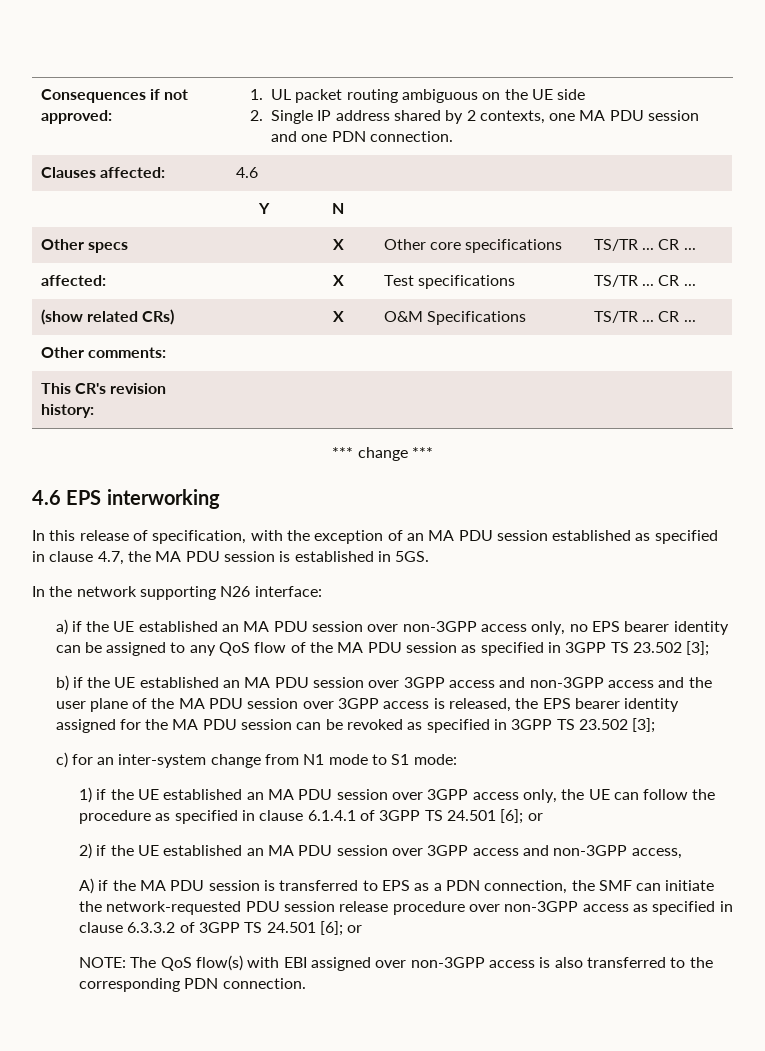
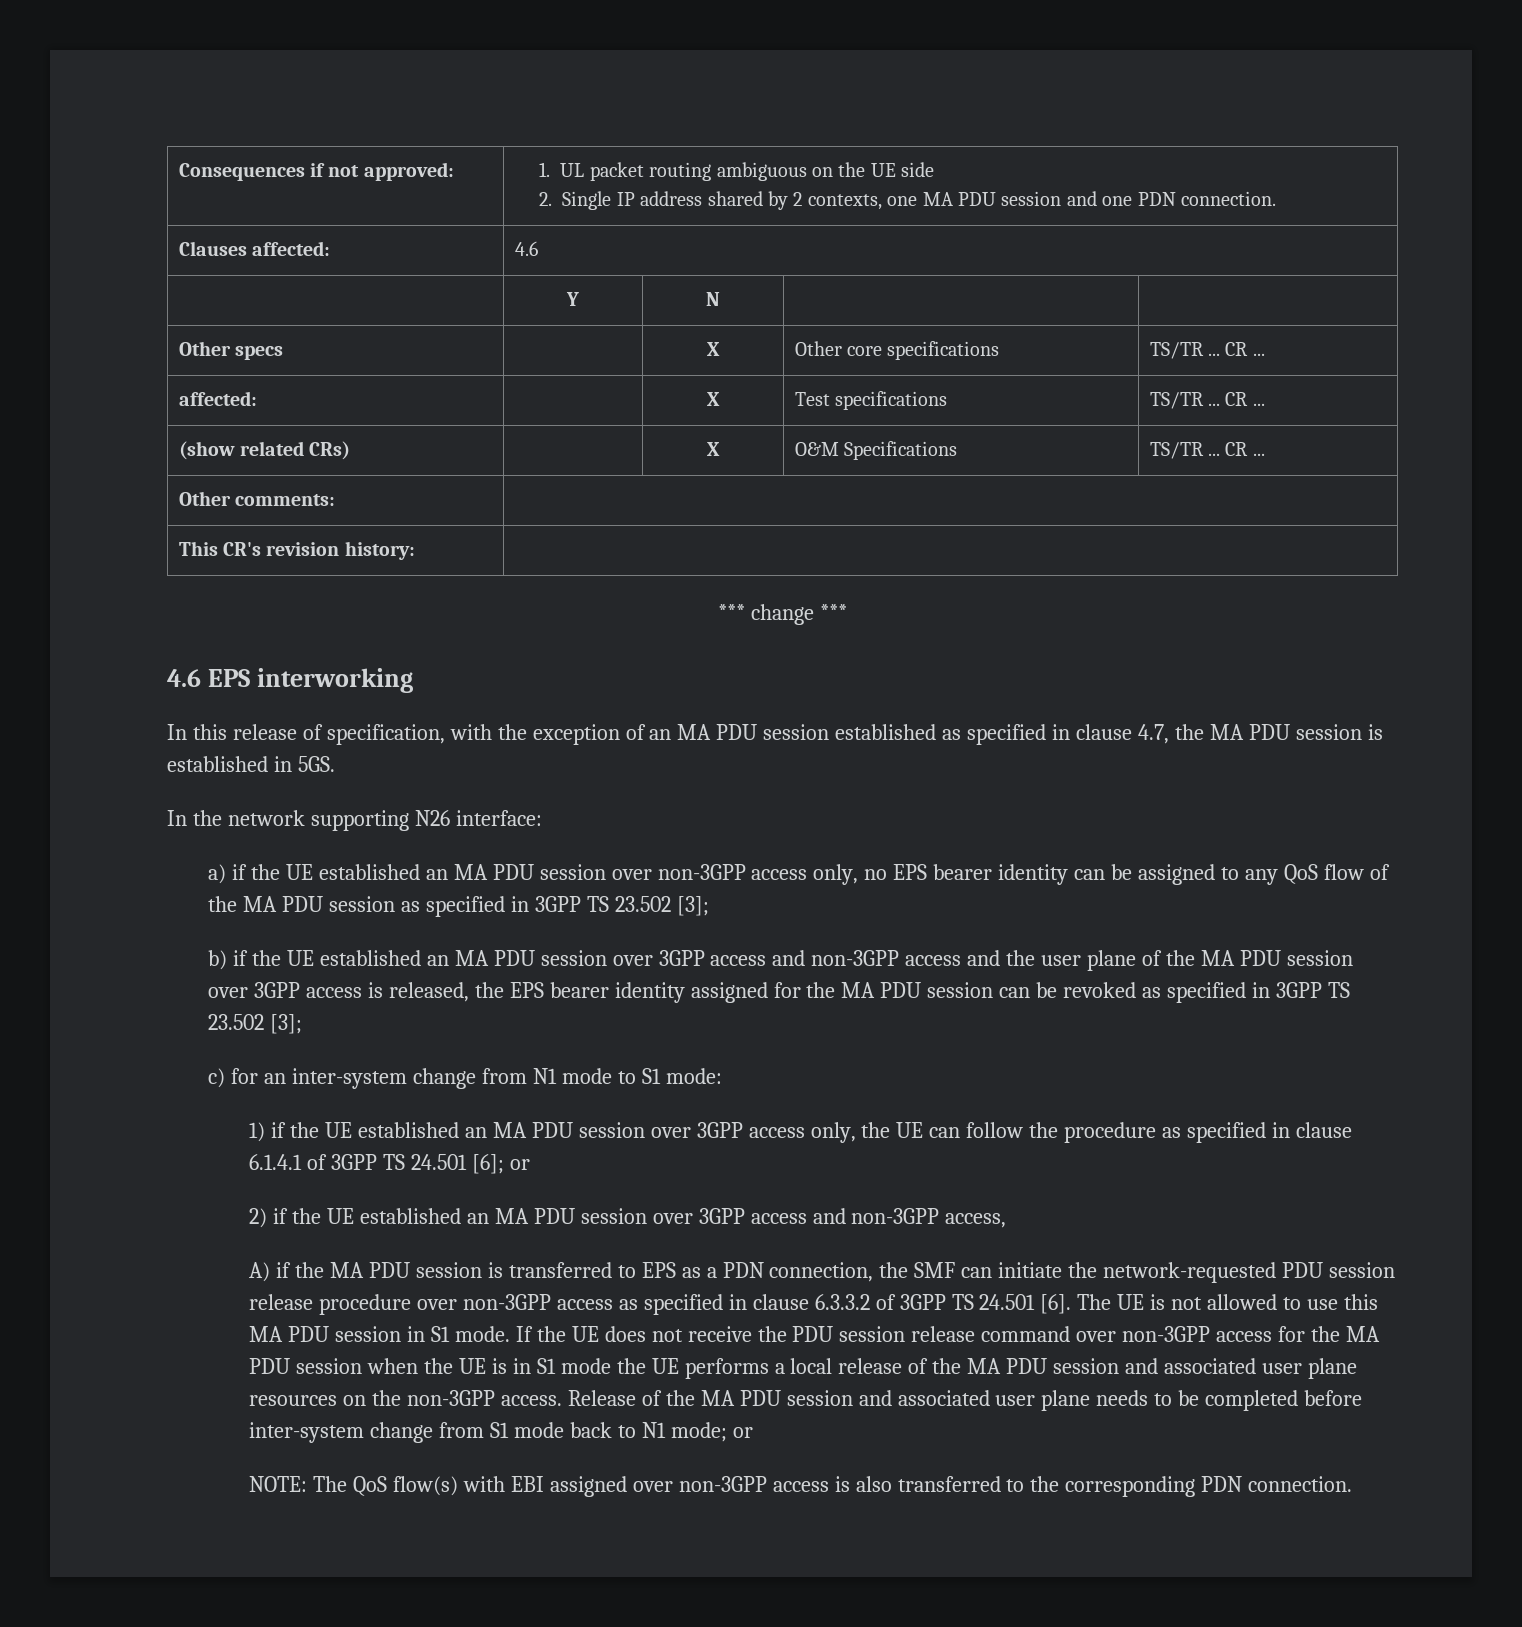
[319,921,343,936] [6]; -> [1040,1294,1378,1314] [249,1326,1380,1342] [249,1358,1357,1379] [249,1390,1363,1411] [249,1422,727,1443] [6]. The UE is not allowed to use this MA PDU session in S1 mode. If the UE does not receive the PDU session release command over non-3GPP access for the MA PDU session when the UE is in S1 mode the UE performs a local release of the MA PDU session and associated user plane resources on the non-3GPP access. Release of the MA PDU session and associated user plane needs to be completed before inter-system change from S1 mode back to N1 mode;

